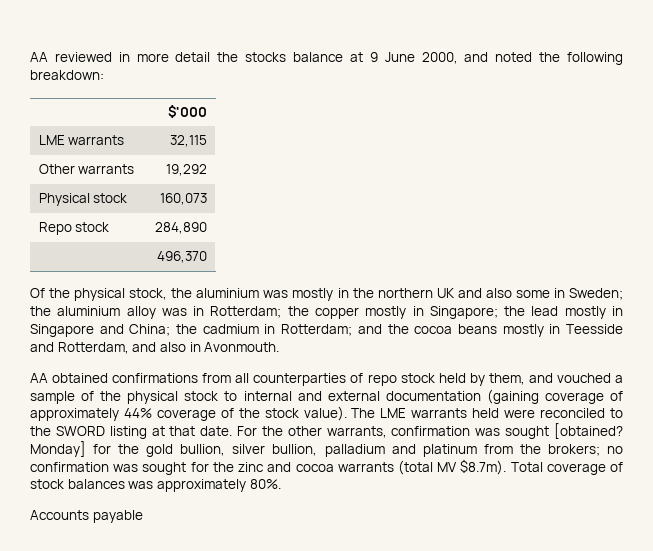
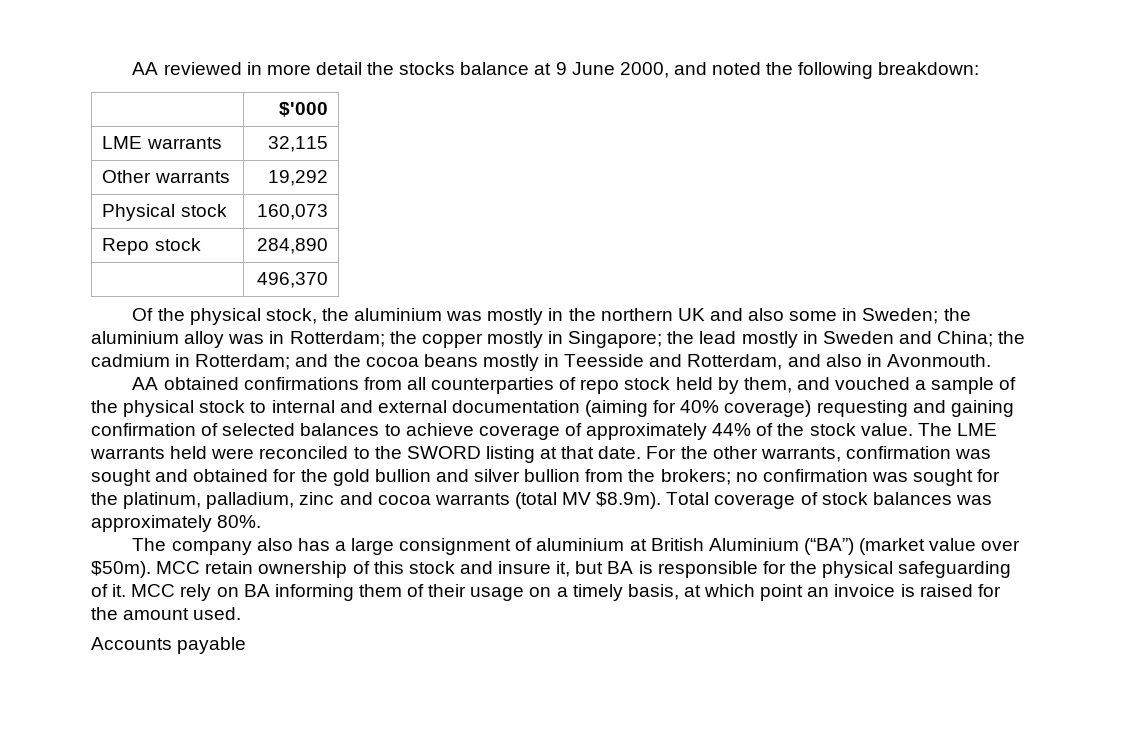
[30,324,94,337] Singapore -> [822,331,894,344] Sweden
[486,389,539,404] (gaining -> [585,400,1014,417] [91,423,474,436] (aiming for 40% coverage) requesting and gaining confirmation of selected balances to achieve
[156,409,216,421] coverage -> (752, 429) none
[303,406,347,421] value). -> [860,423,913,436] value.
[554,423,623,439] [30,441,86,457] [obtained? Monday] -> [155,469,269,482] and obtained
[180,444,477,457] bullion, silver bullion, palladium and platinum -> [374,469,581,482] bullion and silver bullion
(234, 467) none -> [123,492,295,509] platinum, palladium,
[460,459,507,475] $8.7m). -> [596,492,662,509] $8.9m).
(281, 484) none -> [132,538,1021,555] [91,561,1012,578] [91,584,1001,601] [91,607,242,620] // The company also has a large consignment of aluminium at British Aluminium (“BA”) (market value over $50m). MCC retain ownership of this stock and insure it, but BA is responsible for the physical safeguarding of it. MCC rely on BA informing them of their usage on a timely basis, at which point an invoice is raised for the amount used.

